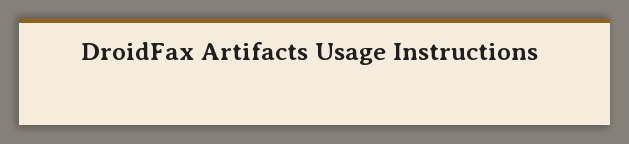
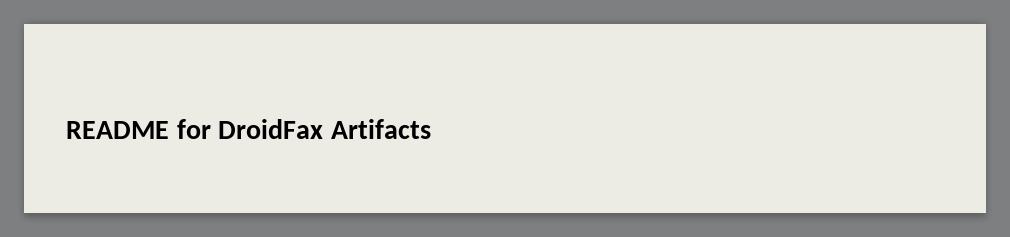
[81,42,538,65] DroidFax Artifacts Usage Instructions -> [66,119,431,139] README for DroidFax Artifacts

